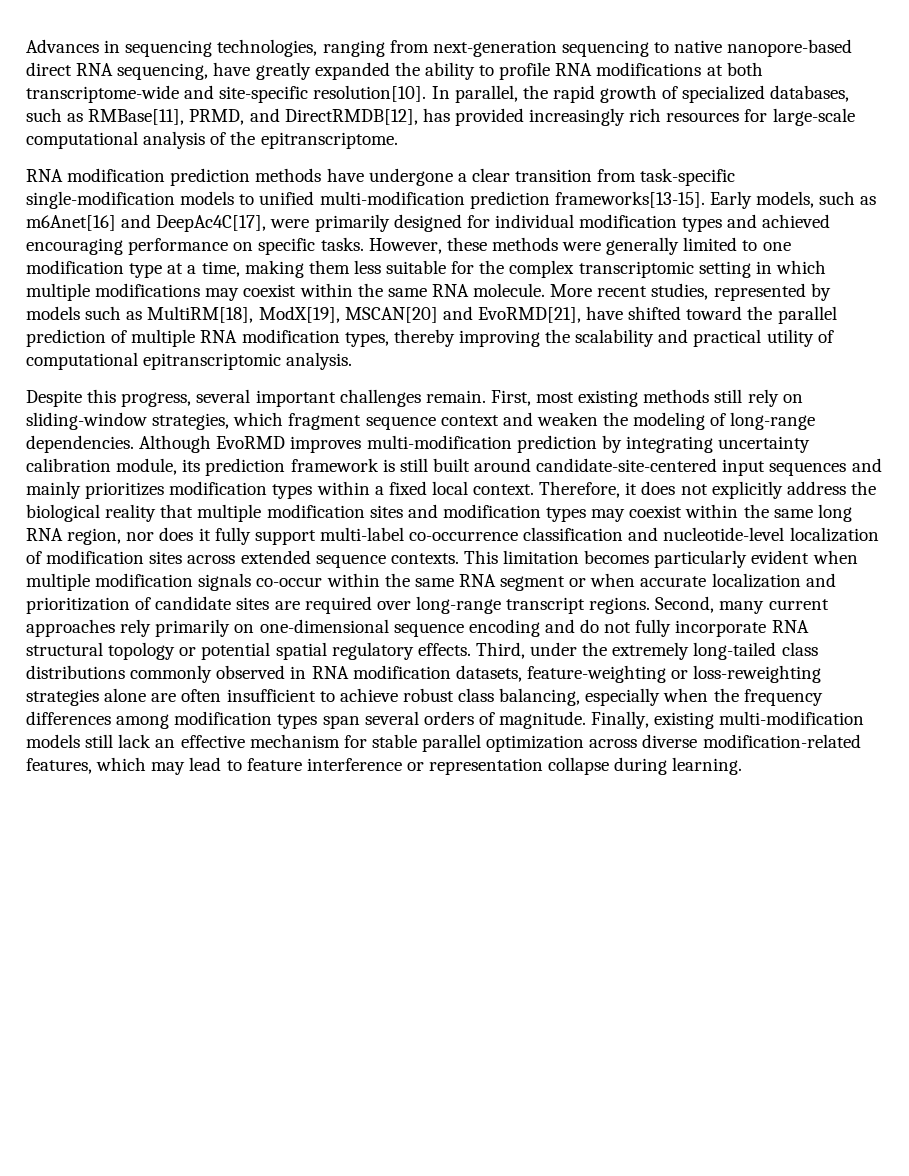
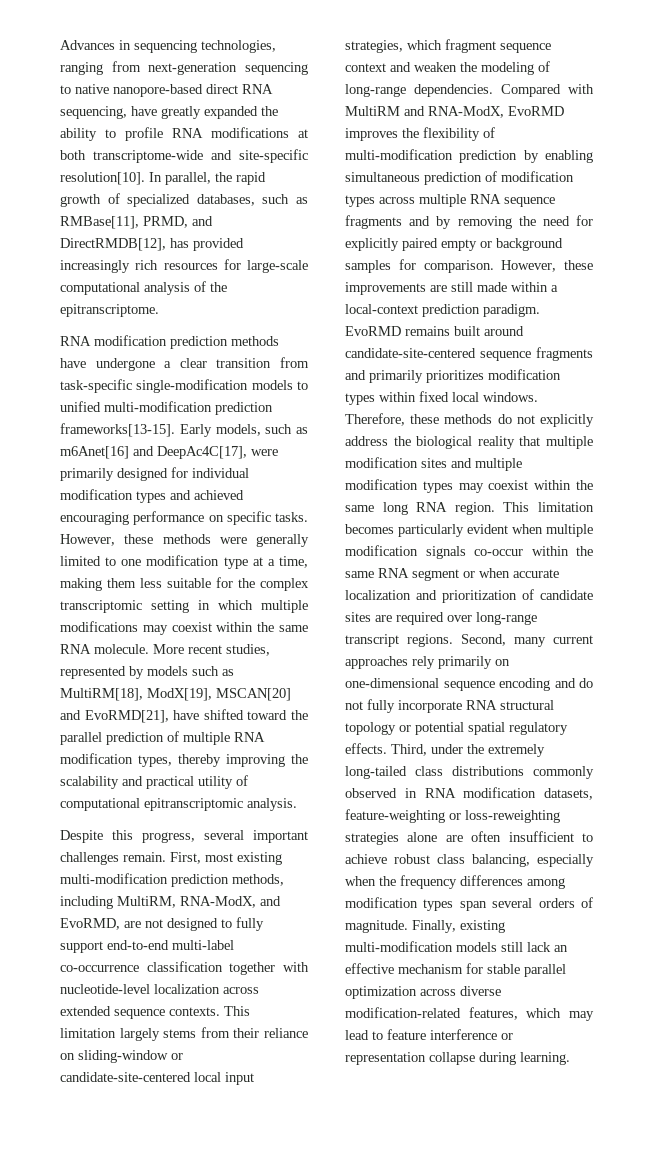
[643,389,803,407] [26,412,147,430] methods still rely on sliding-window -> [60,873,284,887] [60,896,281,909] [60,917,264,931] [60,940,234,953] [60,961,309,975] [60,984,259,994] [60,1006,250,1019] [60,1027,308,1041] [60,1050,183,1063] [60,1072,254,1085] multi-modification prediction methods, including MultiRM, RNA-ModX, and EvoRMD, are not designed to fully support end-to-end multi-label co-occurrence classification together with nucleotide-level localization across extended sequence contexts. This limitation largely stems from their reliance on sliding-window or candidate-site-centered local input
[139,435,811,453] [26,458,882,476] [26,481,81,499] Although EvoRMD improves multi-modification prediction by integrating uncertainty calibration module, its prediction framework is still built around candidate-site-centered input sequences and mainly -> [501,84,594,97] [345,106,564,118] [345,127,495,141] [345,149,593,163] [345,171,574,185] [345,194,555,207] [345,215,593,229] [345,238,563,251] [345,259,593,273] [345,282,558,295] [345,304,540,317] [345,326,524,336] [345,347,593,361] [345,370,423,383] Compared with MultiRM and RNA-ModX, EvoRMD improves the flexibility of multi-modification prediction by enabling simultaneous prediction of modification types across multiple RNA sequence fragments and by removing the need for explicitly paired empty or background samples for comparison. However, these improvements are still made within a local-context prediction paradigm. EvoRMD remains built around candidate-site-centered sequence fragments and primarily
[374,486,384,495] a -> (416, 397) none
[473,481,676,498] context. Therefore, it does -> [483,392,538,402] [345,413,512,426] windows. Therefore, these methods do
(438, 511) none -> [475,458,522,471] multiple
[67,527,879,545] [26,550,459,568] region, nor does it fully support multi-label co-occurrence classification and nucleotide-level localization of modification sites across extended sequence contexts. -> [454,502,495,515] region.

